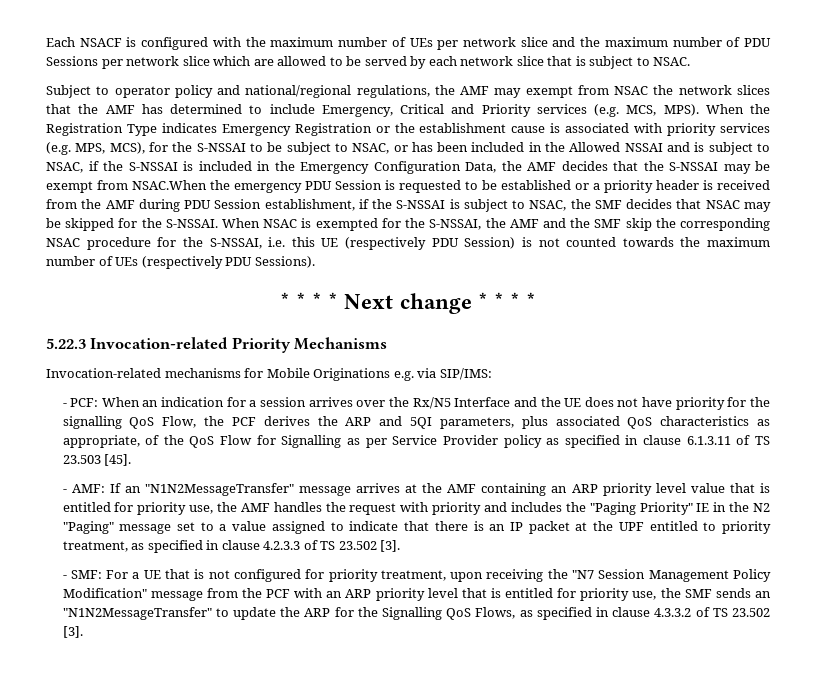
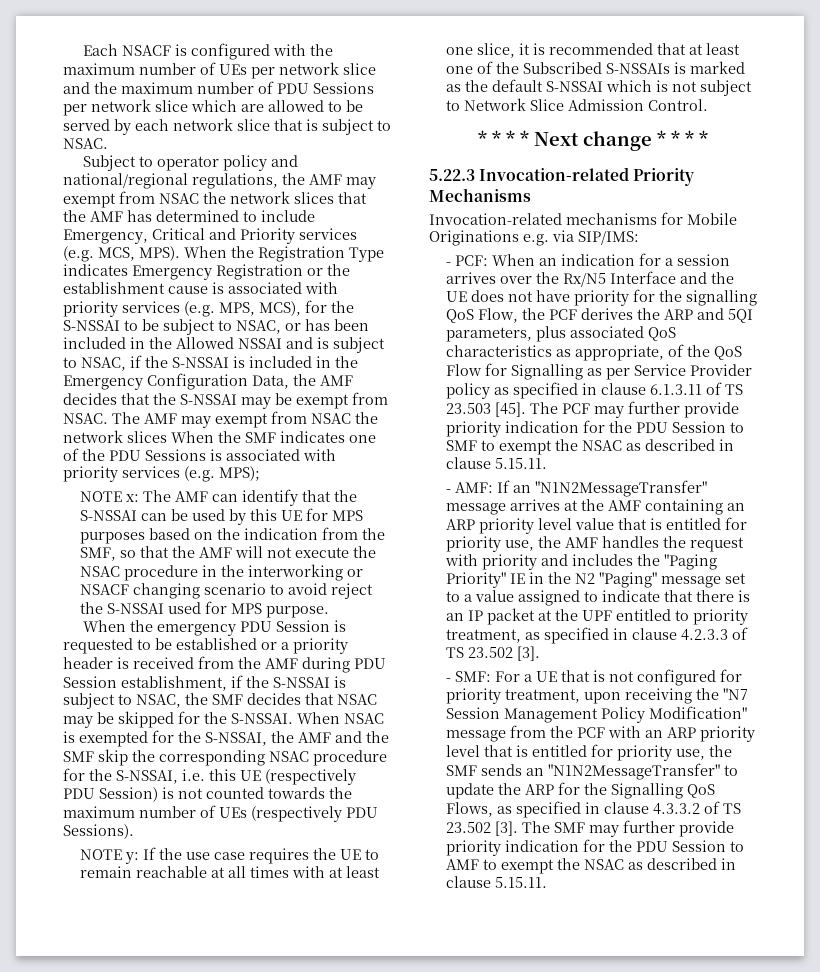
[132,180,207,190] NSAC.When -> [63,411,378,428] [63,430,376,443] [63,448,336,461] [63,466,260,482] [79,489,357,506] [79,508,363,525] [79,527,385,544] [79,546,376,561] [79,564,363,581] [79,583,373,599] [79,601,329,618] [83,620,127,632] NSAC. The AMF may exempt from NSAC the network slices When the SMF indicates one of the PDU Sessions is associated with priority services (e.g. MPS); // NOTE x: The AMF can identify that the S-NSSAI can be used by this UE for MPS purposes based on the indication from the SMF, so that the AMF will not execute the NSAC procedure in the interworking or NSACF changing scenario to avoid reject the S-NSSAI used for MPS purpose. // When
(315, 262) none -> [79,847,379,864] [79,866,380,878] [445,43,740,58] [445,61,745,74] [445,79,752,96] [445,98,708,111] // NOTE y: If the use case requires the UE to remain reachable at all times with at least one slice, it is recommended that at least one of the Subscribed S-NSSAIs is marked as the default S-NSSAI which is not subject to Network Slice Admission Control.
(132, 460) none -> [529,401,739,418] [445,420,744,437] [445,439,734,455] [445,457,547,469] The PCF may further provide priority indication for the PDU Session to SMF to exempt the NSAC as described in clause 5.15.11.
(83, 632) none -> [521,820,734,837] [445,839,744,856] [445,858,736,874] [445,876,547,888] The SMF may further provide priority indication for the PDU Session to AMF to exempt the NSAC as described in clause 5.15.11.

